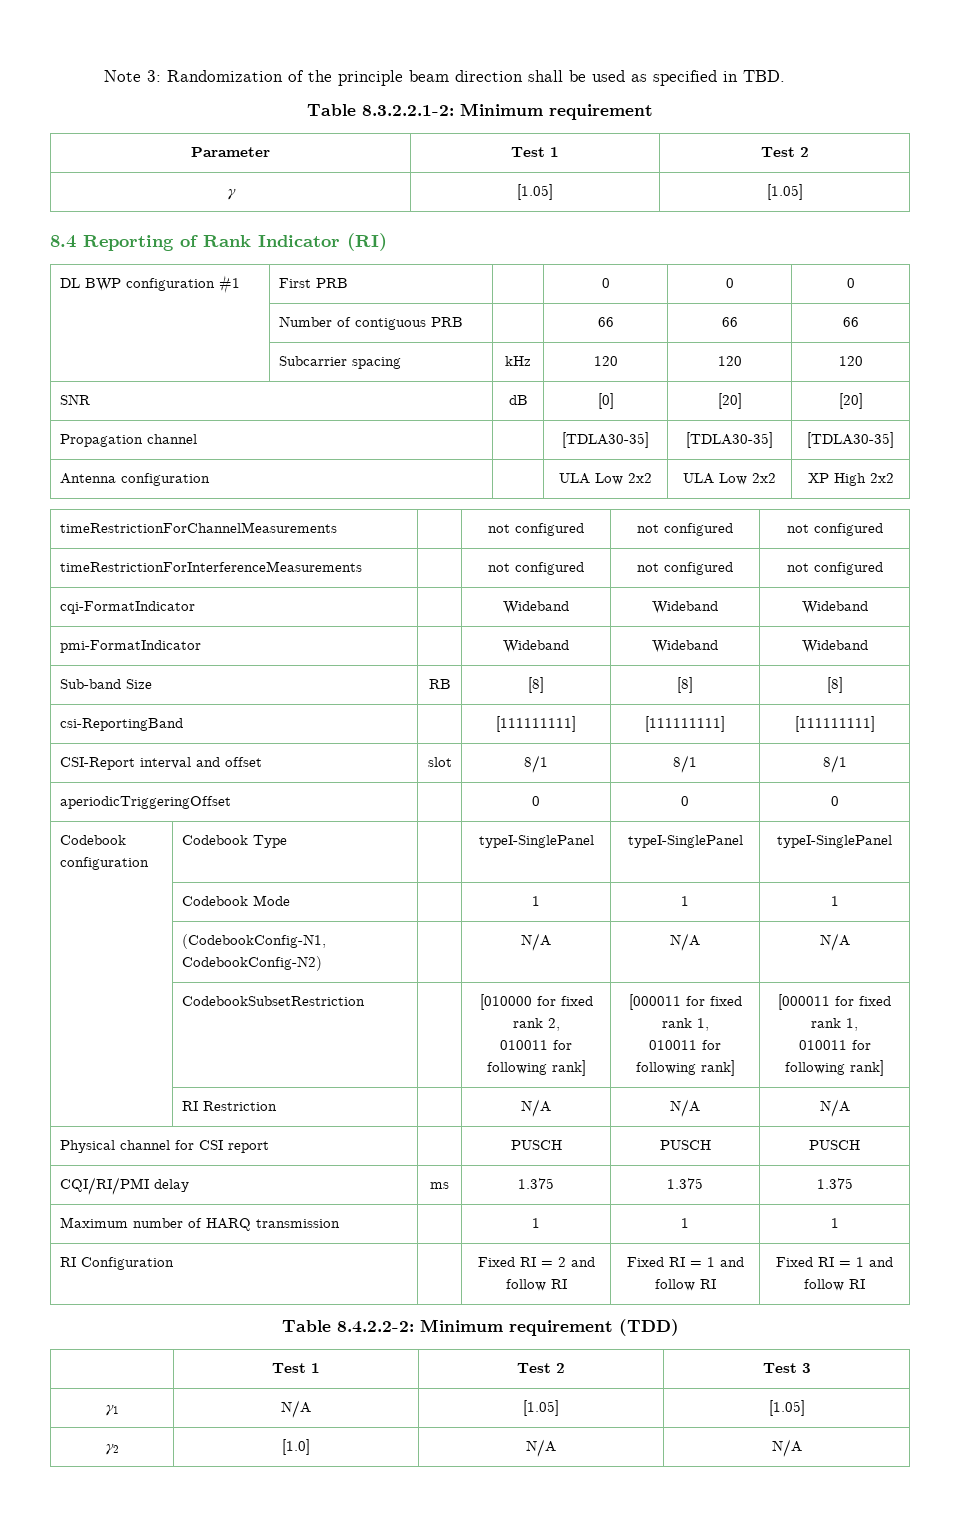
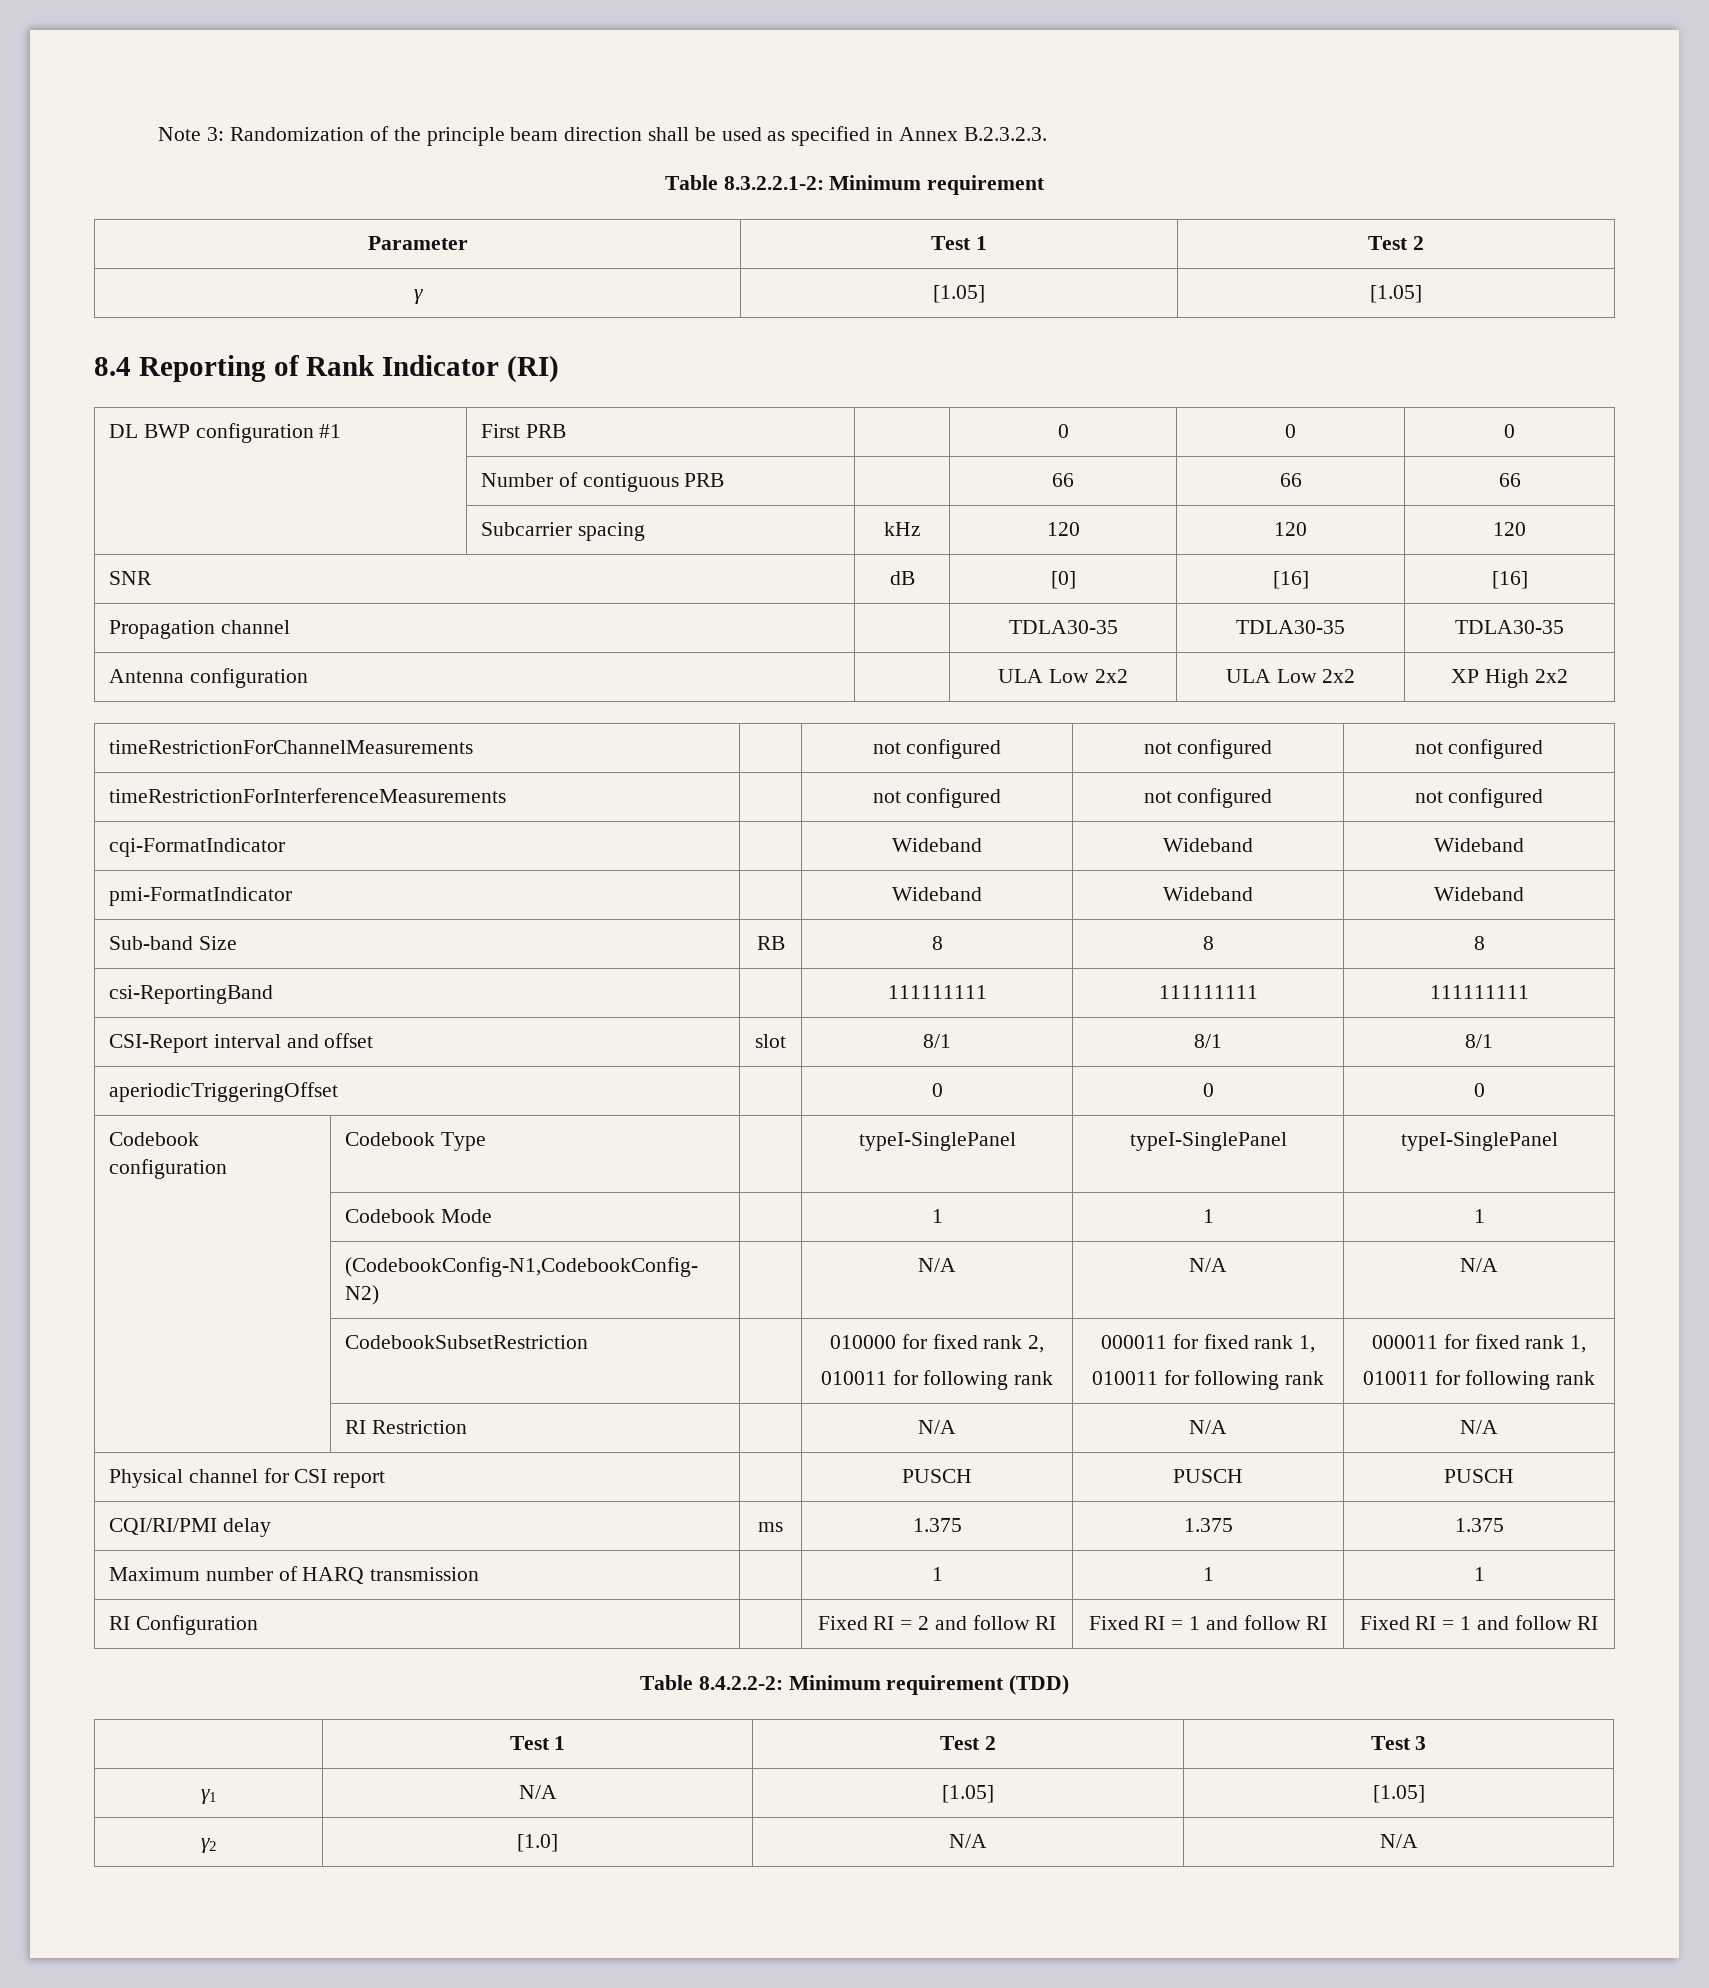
[743,70,786,82] TBD. -> [898,127,1047,141] Annex B.2.3.2.3.
[717,393,742,409] [838,393,863,409] [20] | [20] -> [1272,571,1309,589] [1491,571,1528,589] [16] | [16]
[562,432,649,448] [686,432,773,448] [807,432,894,448] [TDLA30-35] | [TDLA30-35] | [TDLA30-35] -> [1008,620,1118,634] [1236,620,1345,634] [1455,620,1564,634] TDLA30-35 | TDLA30-35 | TDLA30-35
[528,677,544,693] [677,677,693,693] [826,677,843,693] [59,718,183,731] [496,716,576,732] [645,716,725,732] [794,716,875,732] [8] | [8] | [8] // csi-ReportingBand | | [111111111] | [111111111] | [111111111] -> [931,936,943,950] [1202,936,1214,950] [1473,936,1485,950] [108,985,273,1004] [887,985,987,999] [1158,985,1258,999] [1429,985,1529,999] 8 | 8 | 8 // csi-ReportingBand | | 111111111 | 111111111 | 111111111
[479,994,532,1010] [010000 -> [829,1335,896,1349] 010000
[551,1060,586,1076] [628,994,742,1010] [661,1018,709,1031] [649,1040,721,1050] [635,1060,735,1076] [778,994,891,1010] [811,1018,858,1031] [798,1040,871,1050] [785,1060,884,1076] rank] | [000011 for fixed rank 1, // 010011 for following rank] | [000011 for fixed rank 1, // 010011 for following rank] -> [1014,1371,1054,1385] [1100,1334,1316,1353] [1091,1370,1325,1390] [1371,1334,1587,1353] [1362,1370,1596,1390] rank | 000011 for fixed rank 1, // 010011 for following rank | 000011 for fixed rank 1, // 010011 for following rank

